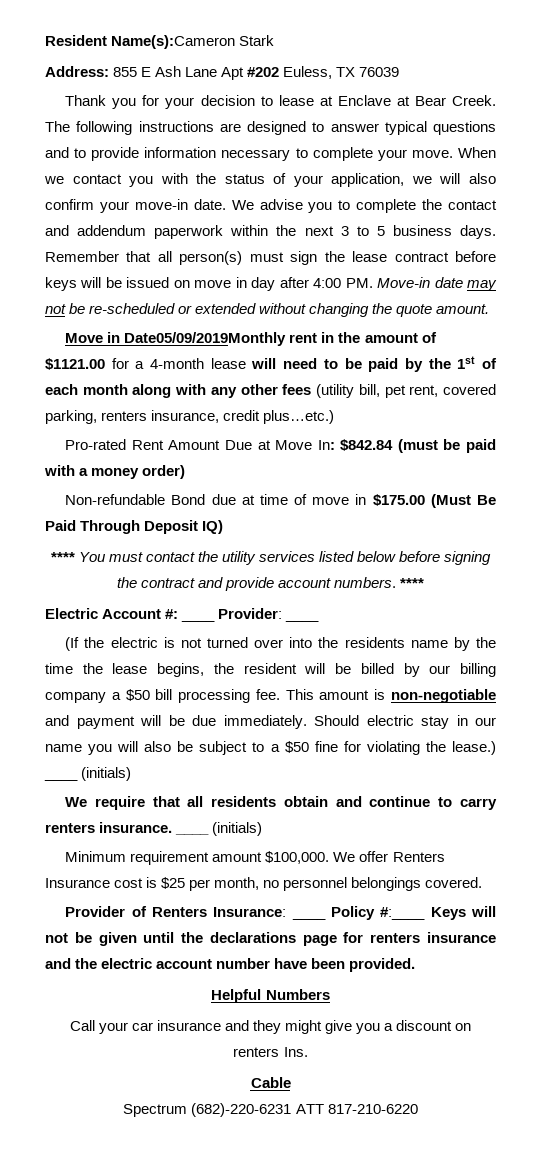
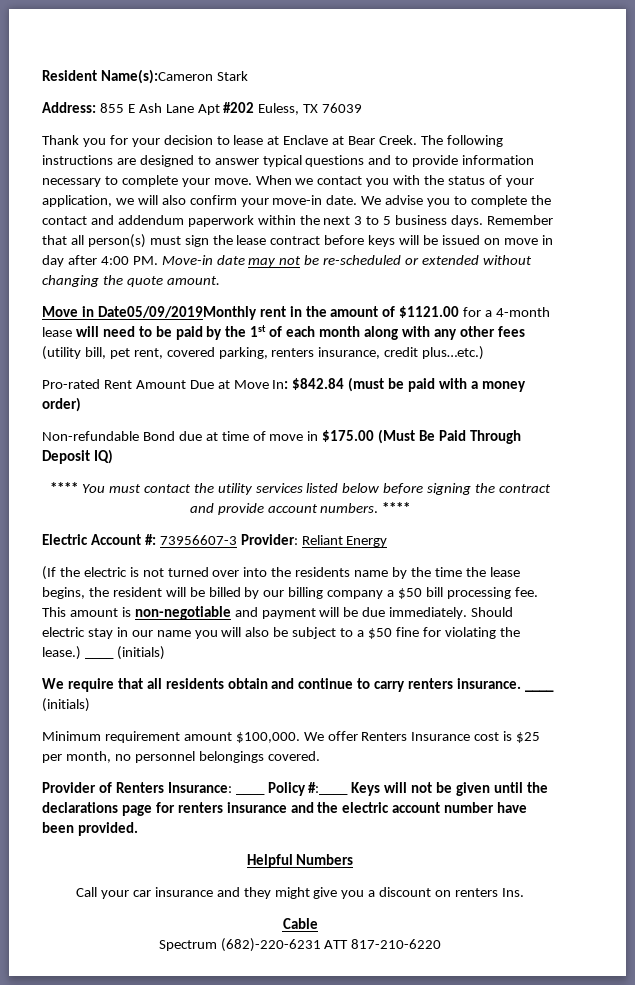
[181,619,216,622] [218,608,283,619] [285,619,320,622] ____ Provider: ____ -> [159,534,388,547] 73956607-3 Provider: Reliant Energy

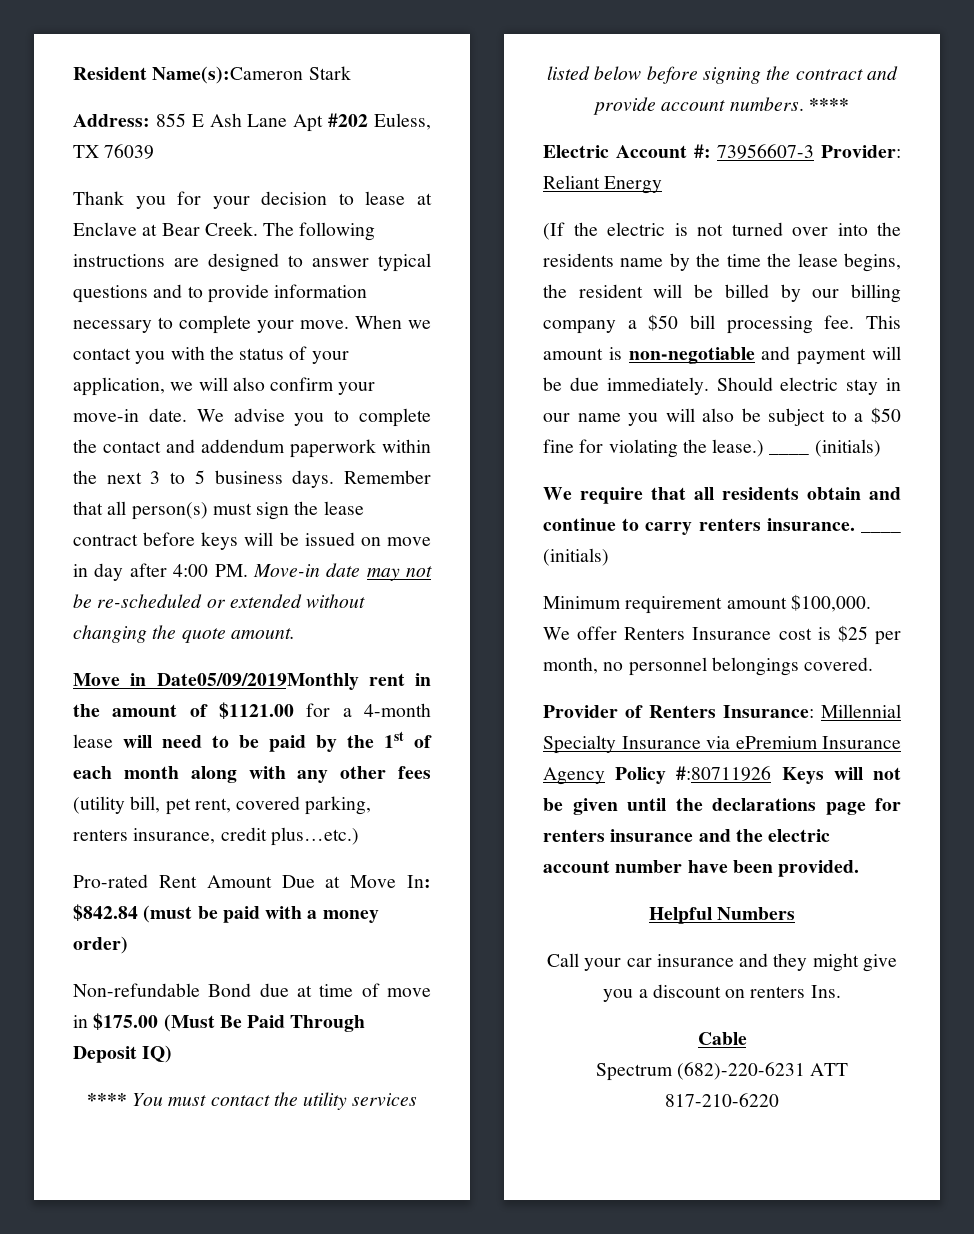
[235,782,349,796] ____ Policy #:____ -> [821,704,901,718] [543,735,901,754] [543,766,772,785] Millennial Specialty Insurance via ePremium Insurance Agency Policy #:80711926

